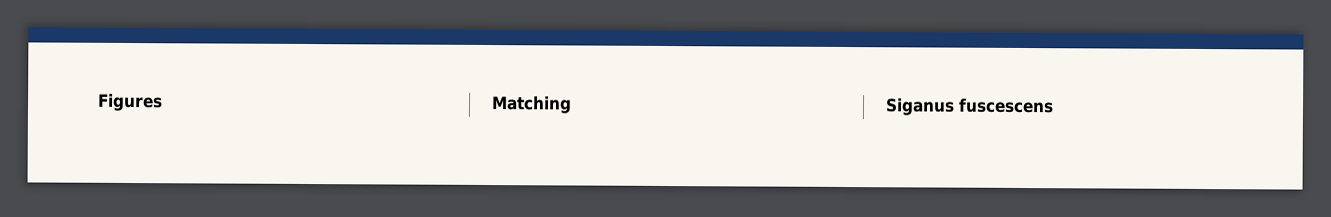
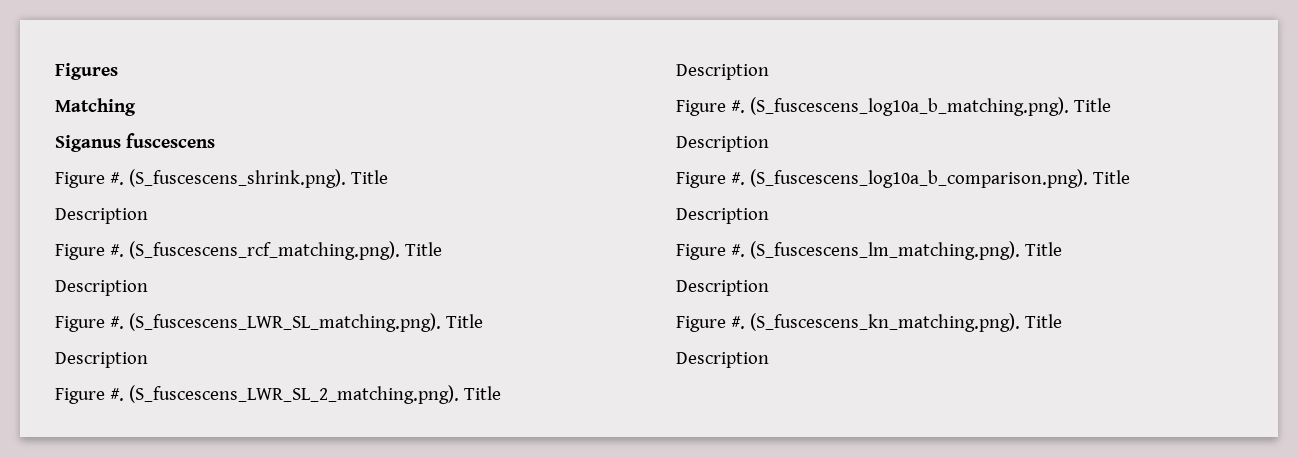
(1054, 106) none -> [55,169,388,188] [55,208,148,224] [55,241,442,260] [55,280,148,296] [55,313,483,332] [55,352,148,368] [55,385,501,404] [676,64,769,80] [676,97,1111,116] [676,136,769,152] [676,169,1130,188] [676,208,769,224] [676,241,1062,260] [676,280,769,296] [676,313,1062,332] [676,352,769,368] // Figure #. (S_fuscescens_shrink.png). Title // Description // Figure #. (S_fuscescens_rcf_matching.png). Title // Description // Figure #. (S_fuscescens_LWR_SL_matching.png). Title // Description // Figure #. (S_fuscescens_LWR_SL_2_matching.png). Title // Description // Figure #. (S_fuscescens_log10a_b_matching.png). Title // Description // Figure #. (S_fuscescens_log10a_b_comparison.png). Title // Description // Figure #. (S_fuscescens_lm_matching.png). Title // Description // Figure #. (S_fuscescens_kn_matching.png). Title // Description

